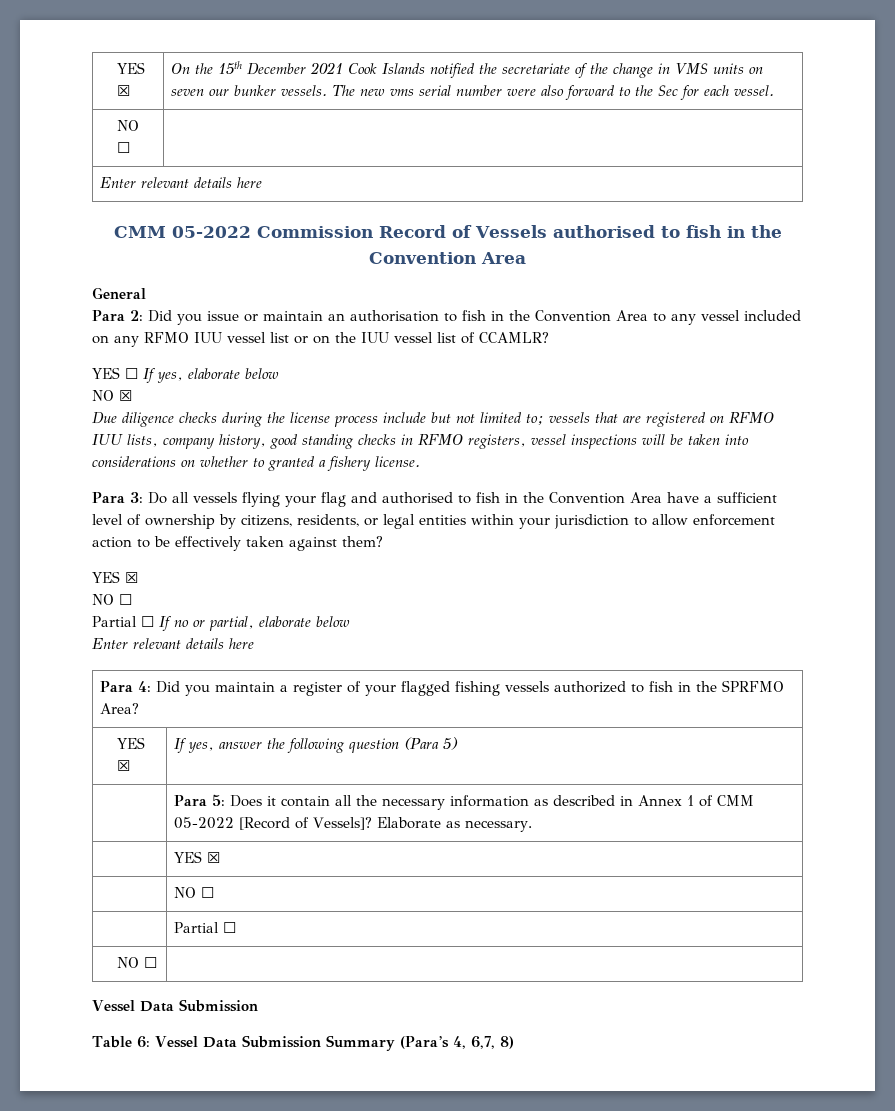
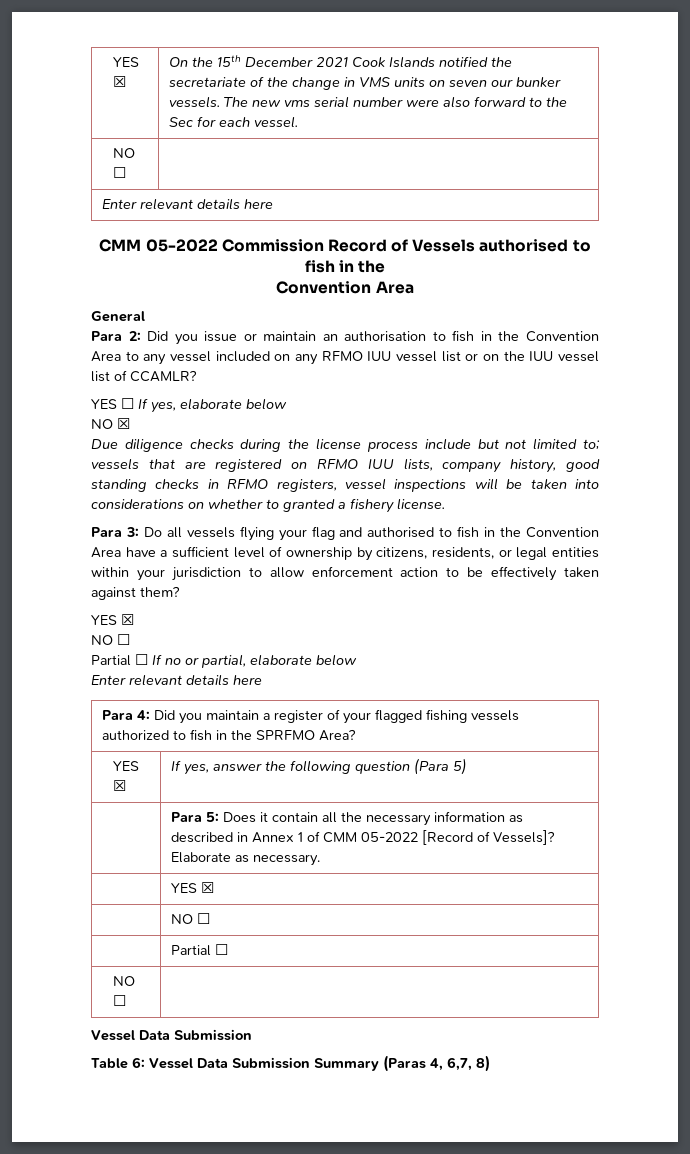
[399,1036,449,1049] (Para’s -> [383,1055,426,1072] (Paras

